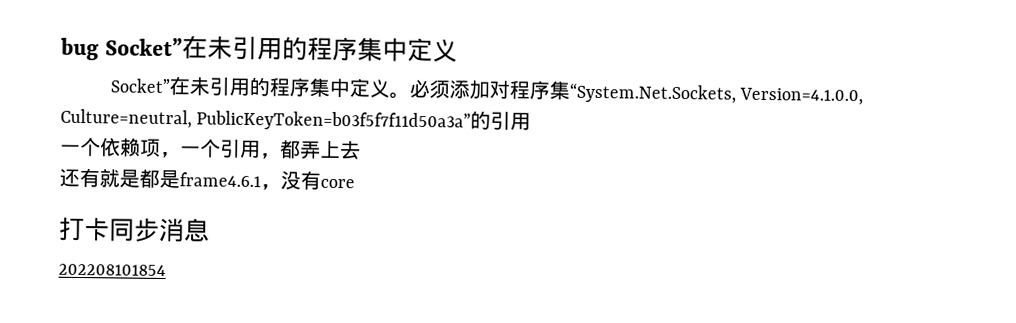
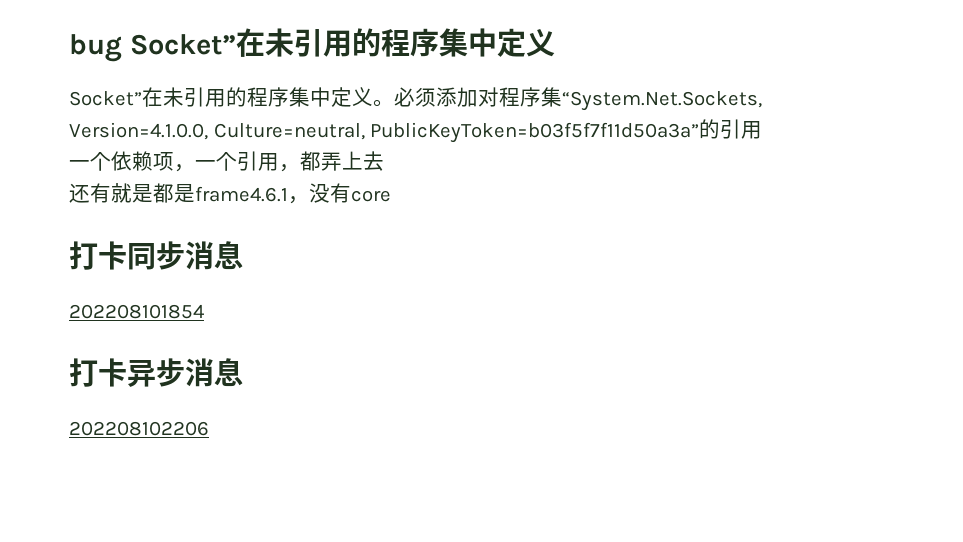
(166, 270) none -> [69,358,243,387] [69,421,209,436] // 打卡异步消息 // 202208102206

